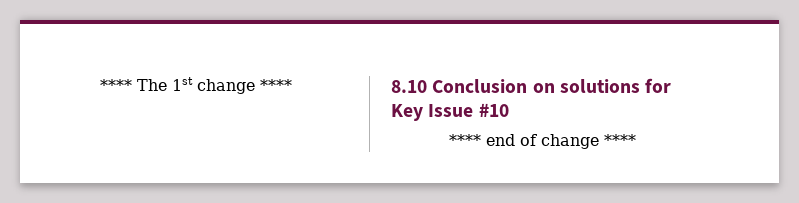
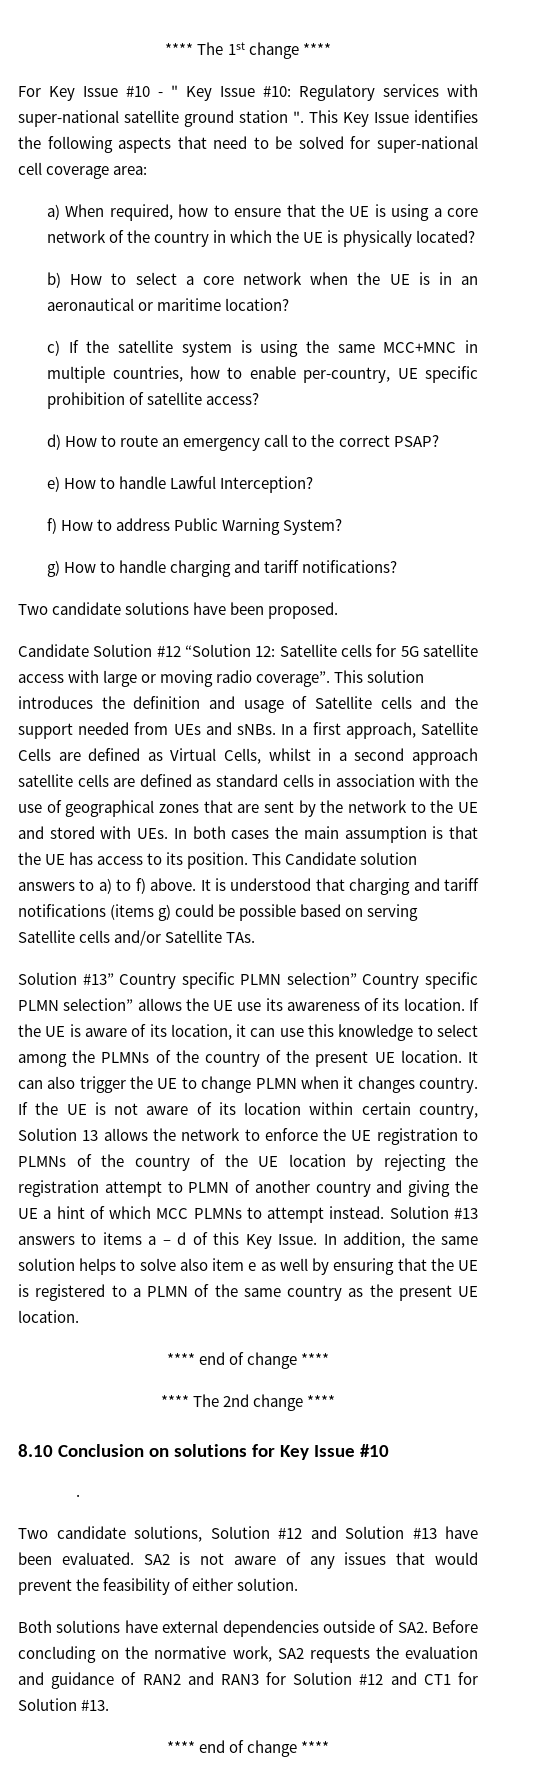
(292, 85) none -> [18,84,478,101] [18,110,478,127] [18,136,478,153] [18,162,148,179] [47,204,478,221] [47,230,475,247] [47,272,479,288] [47,298,290,311] [47,340,478,357] [47,366,479,383] [47,392,260,409] [47,434,439,451] [47,476,314,493] [47,518,343,535] [47,560,398,577] [18,602,339,619] [18,644,478,657] [18,670,425,687] [18,696,479,713] [18,722,478,739] [18,748,479,765] [18,774,479,787] [18,800,479,817] [18,826,479,843] [18,852,418,869] [18,878,480,895] [18,904,419,921] [18,930,256,946] [18,972,478,989] [18,998,479,1011] [18,1024,479,1041] [18,1050,479,1067] [18,1076,479,1093] [18,1102,478,1119] [18,1128,479,1145] [18,1154,478,1171] [18,1180,478,1197] [18,1206,478,1223] [18,1232,478,1249] [18,1258,478,1275] [18,1284,478,1301] [18,1310,79,1323] [166,1352,330,1369] [160,1394,336,1411] // For Key Issue #10 - " Key Issue #10: Regulatory services with super-national satellite ground station ". This Key Issue identifies the following aspects that need to be solved for super-national cell coverage area: // a) When required, how to ensure that the UE is using a core network of the country in which the UE is physically located? // b) How to select a core network when the UE is in an aeronautical or maritime location? // c) If the satellite system is using the same MCC+MNC in multiple countries, how to enable per-country, UE specific prohibition of satellite access? // d) How to route an emergency call to the correct PSAP? // e) How to handle Lawful Interception? // f) How to address Public Warning System? // g) How to handle charging and tariff notifications? // Two candidate solutions have been proposed. // Candidate Solution #12 “Solution 12: Satellite cells for 5G satellite access with large or moving radio coverage”. This solution introduces the definition and usage of Satellite cells and the support needed from UEs and sNBs. In a first approach, Satellite Cells are defined as Virtual Cells, whilst in a second approach satellite cells are defined as standard cells in association with the use of geographical zones that are sent by the network to the UE and stored with UEs. In both cases the main assumption is that the UE has access to its position. This Candidate solution answers to a) to f) above. It is understood that charging and tariff notifications (items g) could be possible based on serving Satellite cells and/or Satellite TAs. // Solution #13” Country specific PLMN selection” Country specific PLMN selection” allows the UE use its awareness of its location. If the UE is aware of its location, it can use this knowledge to select among the PLMNs of the country of the present UE location. It can also trigger the UE to change PLMN when it changes country. If the UE is not aware of its location within certain country, Solution 13 allows the network to enforce the UE registration to PLMNs of the country of the UE location by rejecting the registration attempt to PLMN of another country and giving the UE a hint of which MCC PLMNs to attempt instead. Solution #13 answers to items a – d of this Key Issue. In addition, the same solution helps to solve also item e as well by ensuring that the UE is registered to a PLMN of the same country as the present UE location. // **** end of change **** // **** The 2nd change ****
(509, 110) none -> [76,1494,81,1497] [18,1526,478,1542] [18,1552,479,1569] [18,1578,299,1595] [18,1620,478,1637] [18,1646,478,1663] [18,1672,479,1689] [18,1698,110,1711] // . // Two candidate solutions, Solution #12 and Solution #13 have been evaluated. SA2 is not aware of any issues that would prevent the feasibility of either solution. // Both solutions have external dependencies outside of SA2. Before concluding on the normative work, SA2 requests the evaluation and guidance of RAN2 and RAN3 for Solution #12 and CT1 for Solution #13.

